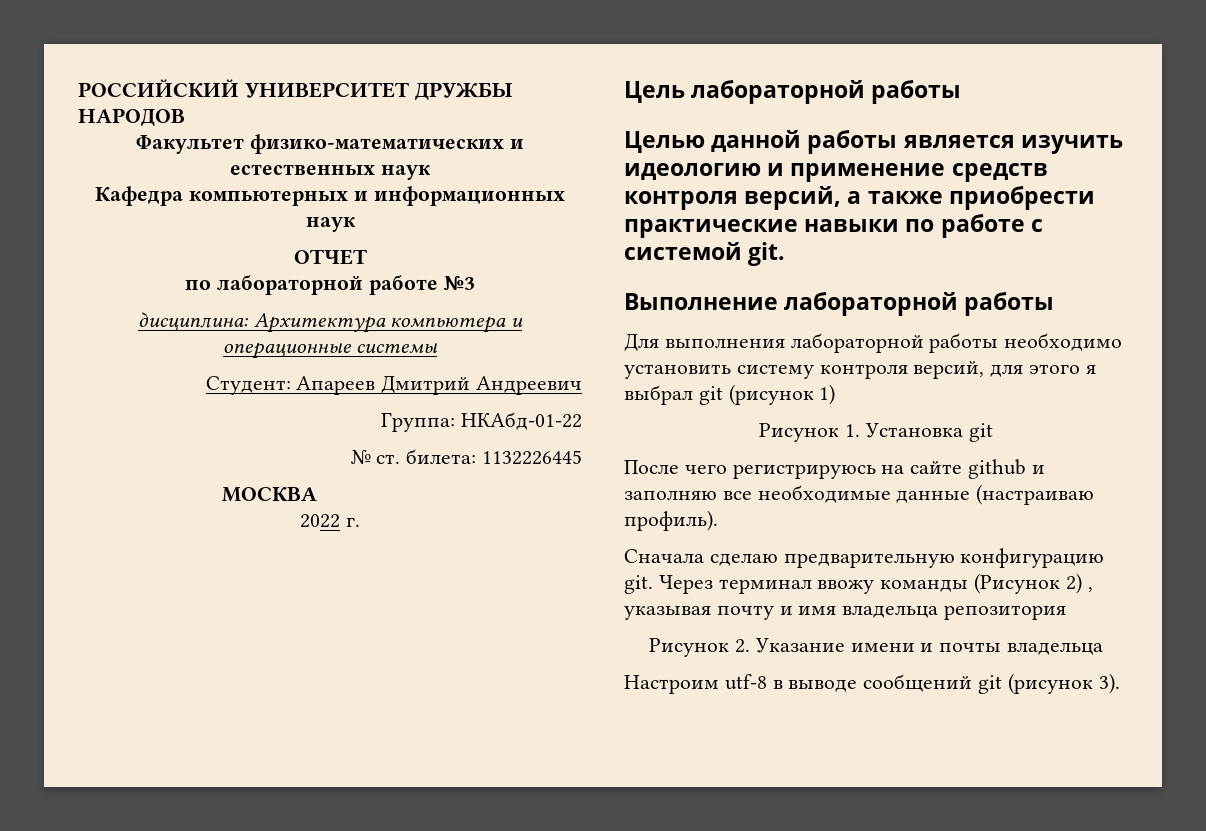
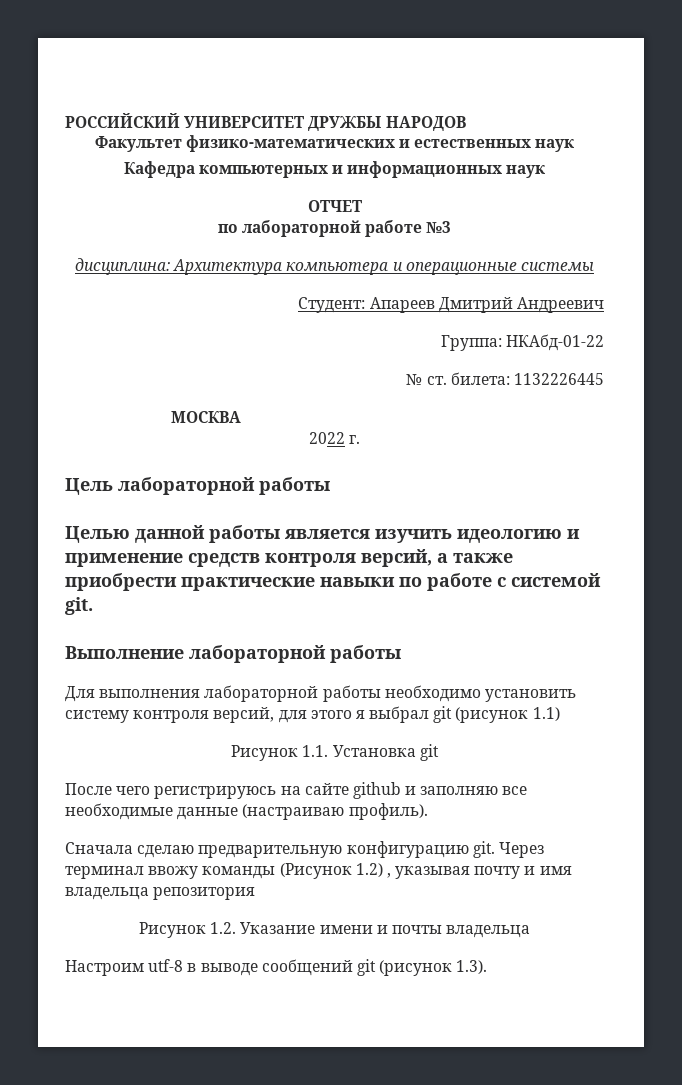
[819,384,836,405] [759,423,861,442] 1) // Рисунок 1. -> [532,707,560,721] [231,745,329,761] 1.1) // Рисунок 1.1.
[1065,573,1082,594] 2) -> [355,863,383,877] 1.2)
[734,639,750,653] 2. -> [210,922,237,934] 1.2.
[1098,673,1120,694] 3). -> [456,960,488,974] 1.3).

